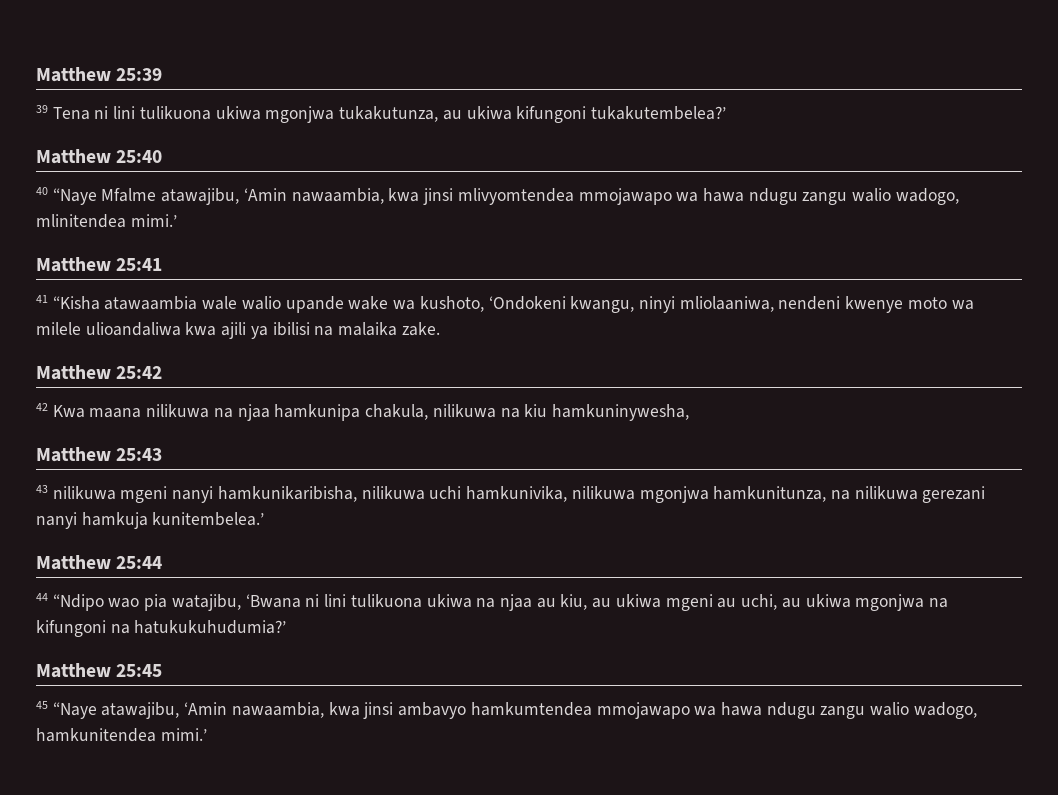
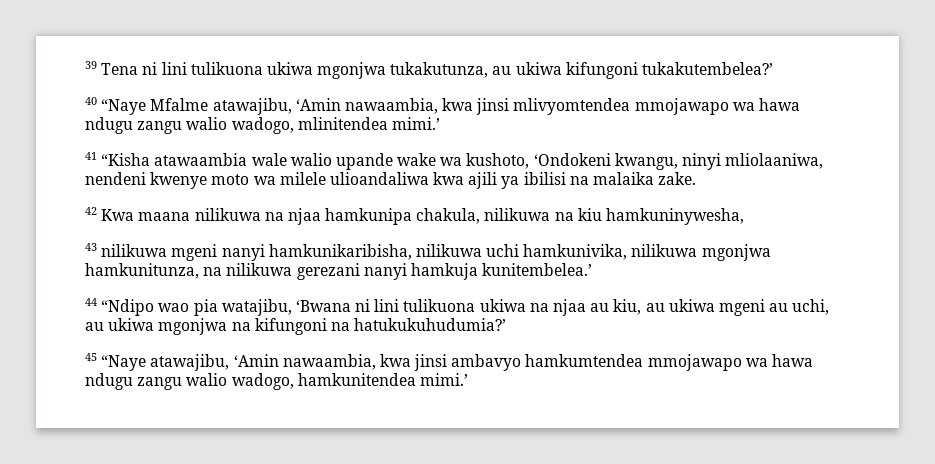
[36,67,163,82] Matthew 25:39 // -> (85, 65) none
[36,149,163,164] // Matthew 25:40 -> (774, 68) none
[36,257,163,272] // Matthew 25:41 -> (440, 123) none
[36,365,163,380] // Matthew 25:42 -> (697, 178) none
[36,447,163,462] // Matthew 25:43 -> (745, 216) none
[36,555,163,570] // Matthew 25:44 -> (593, 269) none
[36,663,163,678] // Matthew 25:45 -> (507, 324) none

